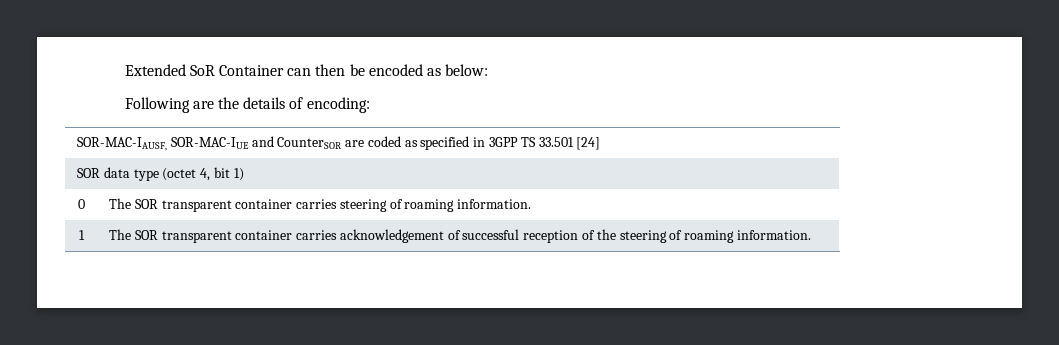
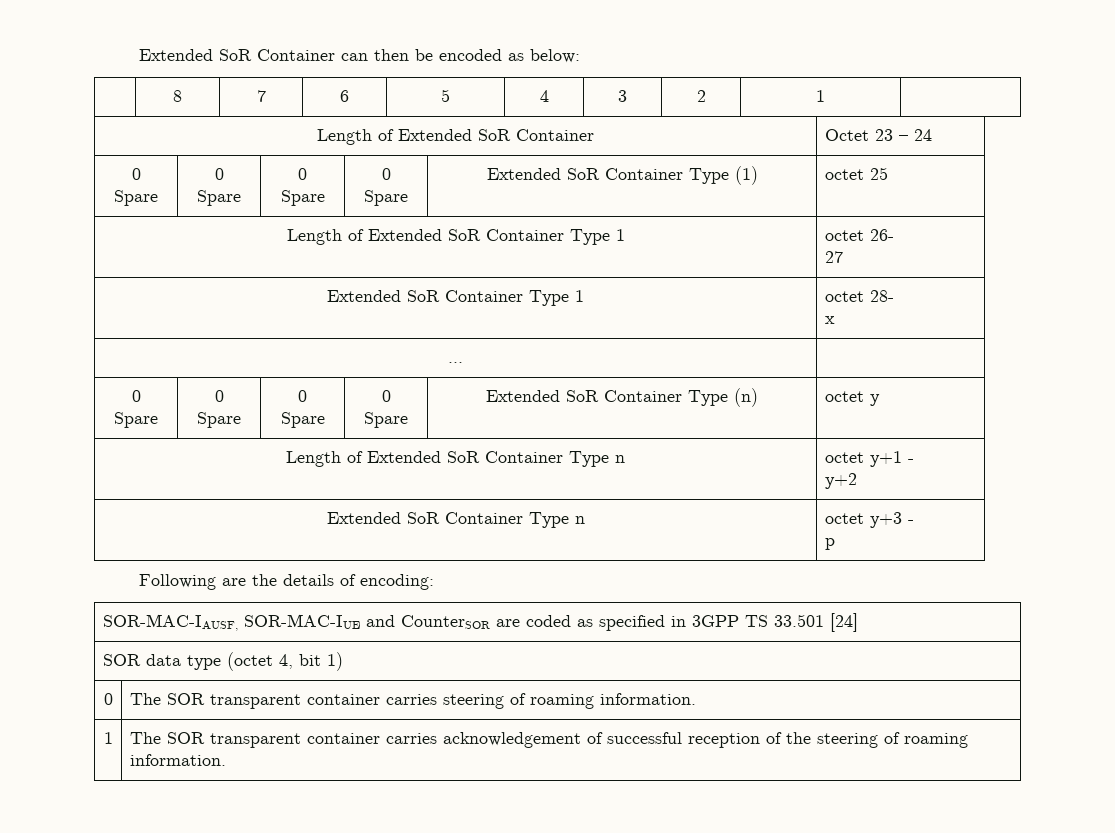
(489, 70) none -> [173,90,182,102] [256,90,266,102] [340,90,349,102] [441,89,450,102] [539,90,549,102] [618,90,627,102] [696,90,706,102] [816,90,825,102] [317,129,594,145] [824,129,932,141] [131,168,141,180] [114,190,158,206] [214,168,224,180] [197,190,241,206] [298,168,307,180] [280,190,325,206] [381,168,391,180] [364,190,408,206] [486,166,758,185] [824,167,888,180] [286,229,625,245] [824,229,894,241] [824,251,843,263] [327,290,584,306] [824,290,894,302] [824,316,835,324] [448,362,463,363] [131,390,141,402] [114,412,158,428] [214,390,224,402] [197,412,241,428] [298,390,307,402] [280,412,325,428] [381,390,391,402] [364,412,408,428] [486,388,758,407] [824,391,880,406] [286,451,625,467] [824,451,914,467] [824,473,857,489] [326,512,585,528] [824,512,914,528] [824,538,835,550] // | 8 | 7 | 6 | 5 | 4 | 3 | 2 | 1 | // Length of Extended SoR Container | Octet 23 – 24 // 0 // Spare | 0 // Spare | 0 // Spare | 0 // Spare | Extended SoR Container Type (1) | octet 25 // Length of Extended SoR Container Type 1 | octet 26- // 27 // Extended SoR Container Type 1 | octet 28- // x // … | // 0 // Spare | 0 // Spare | 0 // Spare | 0 // Spare | Extended SoR Container Type (n) | octet y // Length of Extended SoR Container Type n | octet y+1 - // y+2 // Extended SoR Container Type n | octet y+3 - // p

